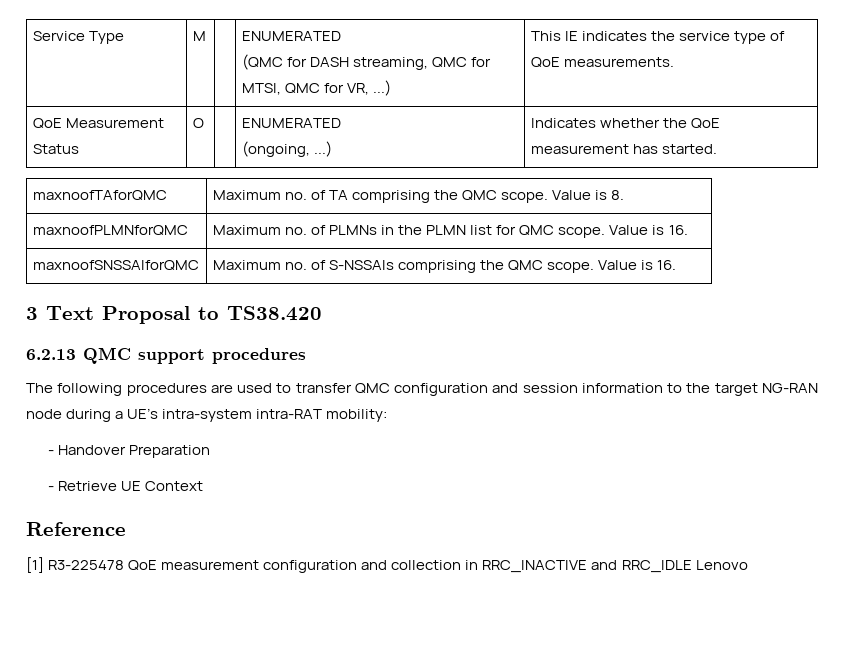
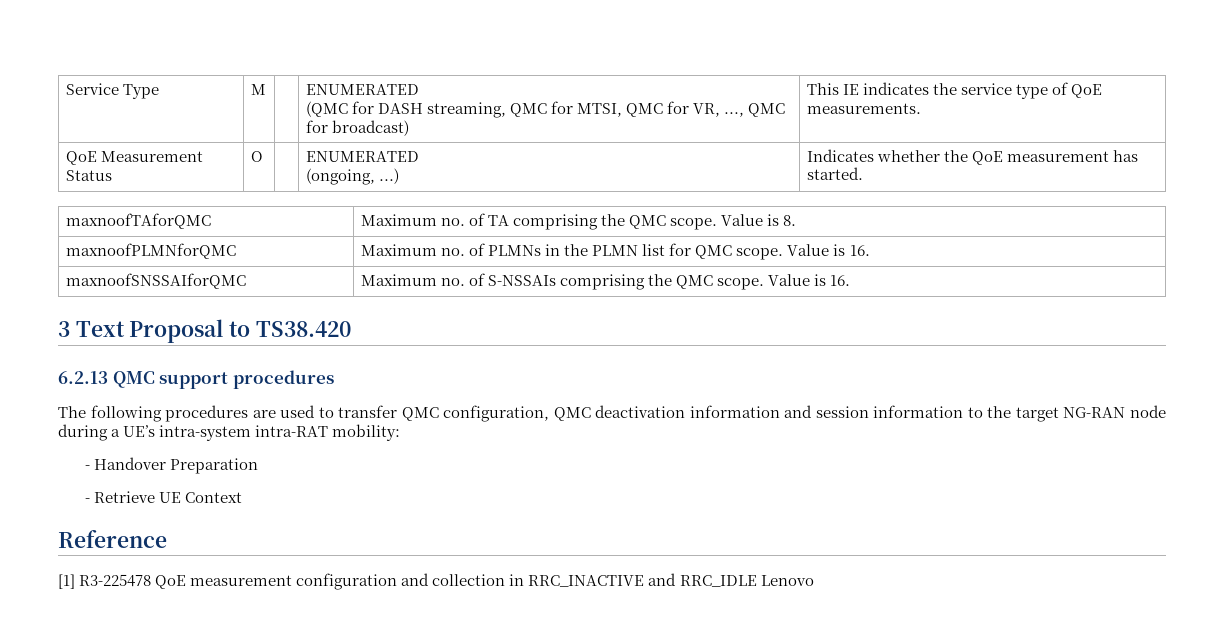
[373,80,392,96] ...) -> [724,103,786,117] [305,120,409,136] ..., QMC for broadcast)
[394,383,489,396] configuration -> [443,405,780,422] configuration, QMC deactivation information

